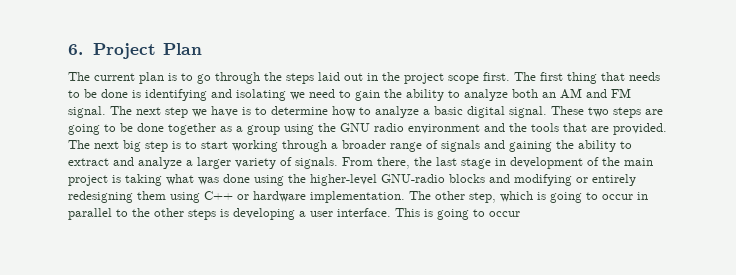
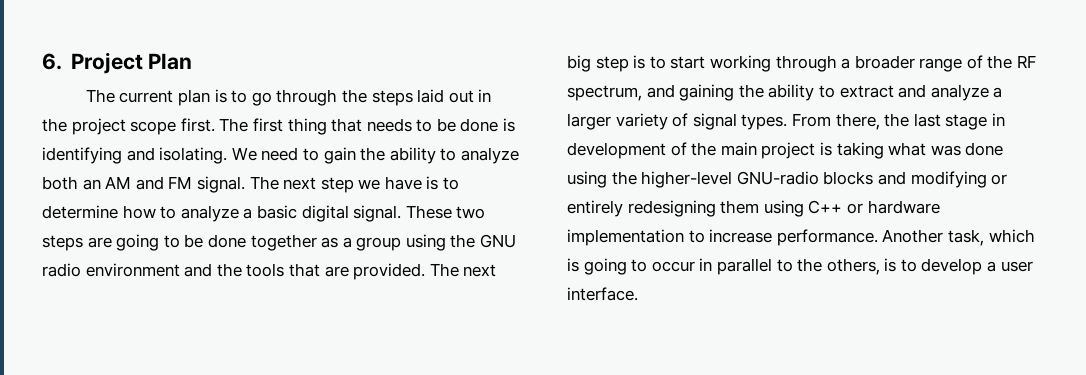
[236,89,305,101] isolating we -> [159,147,257,164] isolating. We
[441,140,480,152] signals -> [987,55,1037,69] [567,85,642,101] the RF spectrum,
[295,157,338,169] signals. -> [692,113,788,130] signal types.
[310,191,496,203] implementation. The other step, -> [567,229,984,246] implementation to increase performance. Another task,
[154,208,520,220] other steps is developing a user interface. This is going to occur -> [826,258,1033,275] [567,287,638,301] others, is to develop a user interface.

